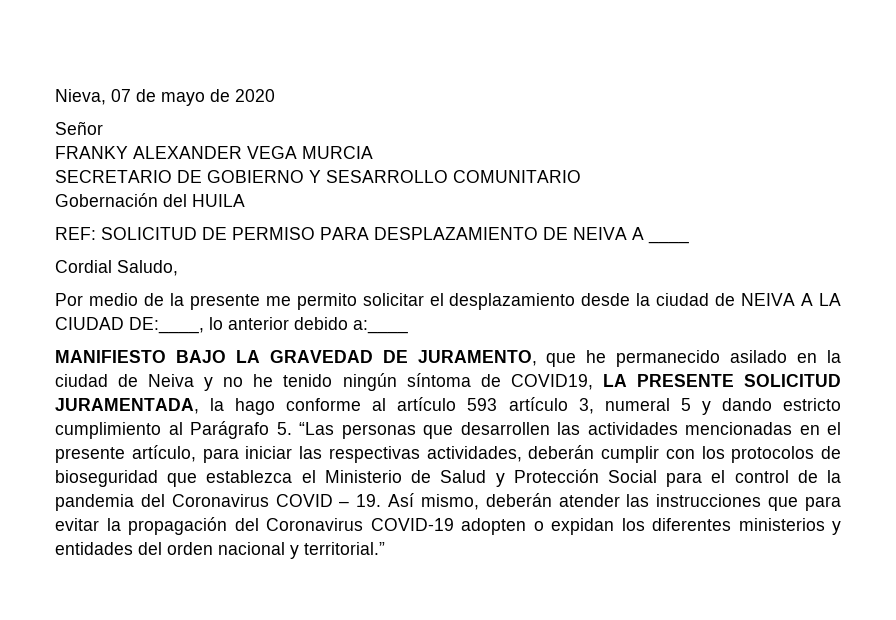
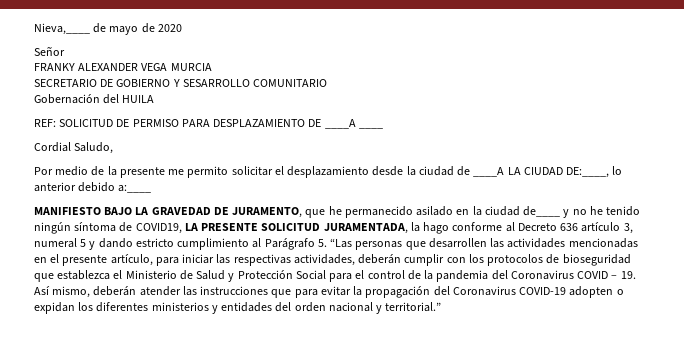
[55,89,131,105] Nieva, 07 -> [34,23,90,35] Nieva,____
[573,227,644,240] NEIVA A -> [324,119,356,129] ____A
[741,293,814,306] NEIVA A -> [473,167,505,177] ____A
[118,374,195,387] de Neiva -> [523,206,561,217] de____
[397,397,498,411] artículo 593 -> [517,223,579,231] Decreto 636

